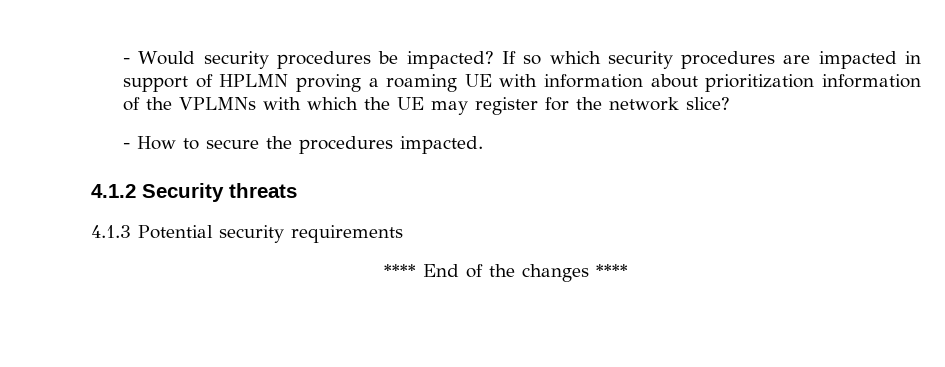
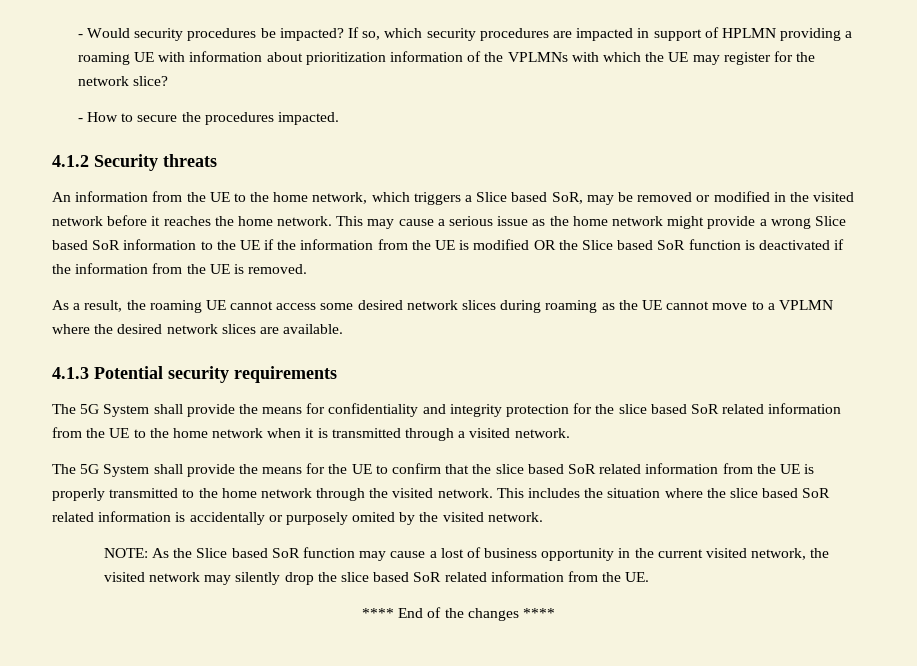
[523,55,542,65] so -> [362,31,381,40] so,
[295,74,361,92] proving -> [780,28,842,41] providing
[91,225,403,243] 4.1.3 Potential security requirements -> [52,191,855,205] [52,215,846,229] [52,239,845,250] [52,263,308,274] [52,300,833,313] [52,324,344,334] [52,366,337,383] [52,403,842,417] [52,427,570,441] [52,463,815,477] [52,488,831,501] [52,511,543,525] [103,547,830,561] [103,571,650,585] An information from the UE to the home network, which triggers a Slice based SoR, may be removed or modified in the visited network before it reaches the home network. This may cause a serious issue as the home network might provide a wrong Slice based SoR information to the UE if the information from the UE is modified OR the Slice based SoR function is deactivated if the information from the UE is removed. // As a result, the roaming UE cannot access some desired network slices during roaming as the UE cannot move to a VPLMN where the desired network slices are available. // 4.1.3 Potential security requirements // The 5G System shall provide the means for confidentiality and integrity protection for the slice based SoR related information from the UE to the home network when it is transmitted through a visited network. // The 5G System shall provide the means for the UE to confirm that the slice based SoR related information from the UE is properly transmitted to the home network through the visited network. This includes the situation where the slice based SoR related information is accidentally or purposely omited by the visited network. // NOTE: As the Slice based SoR function may cause a lost of business opportunity in the current visited network, the visited network may silently drop the slice based SoR related information from the UE.

